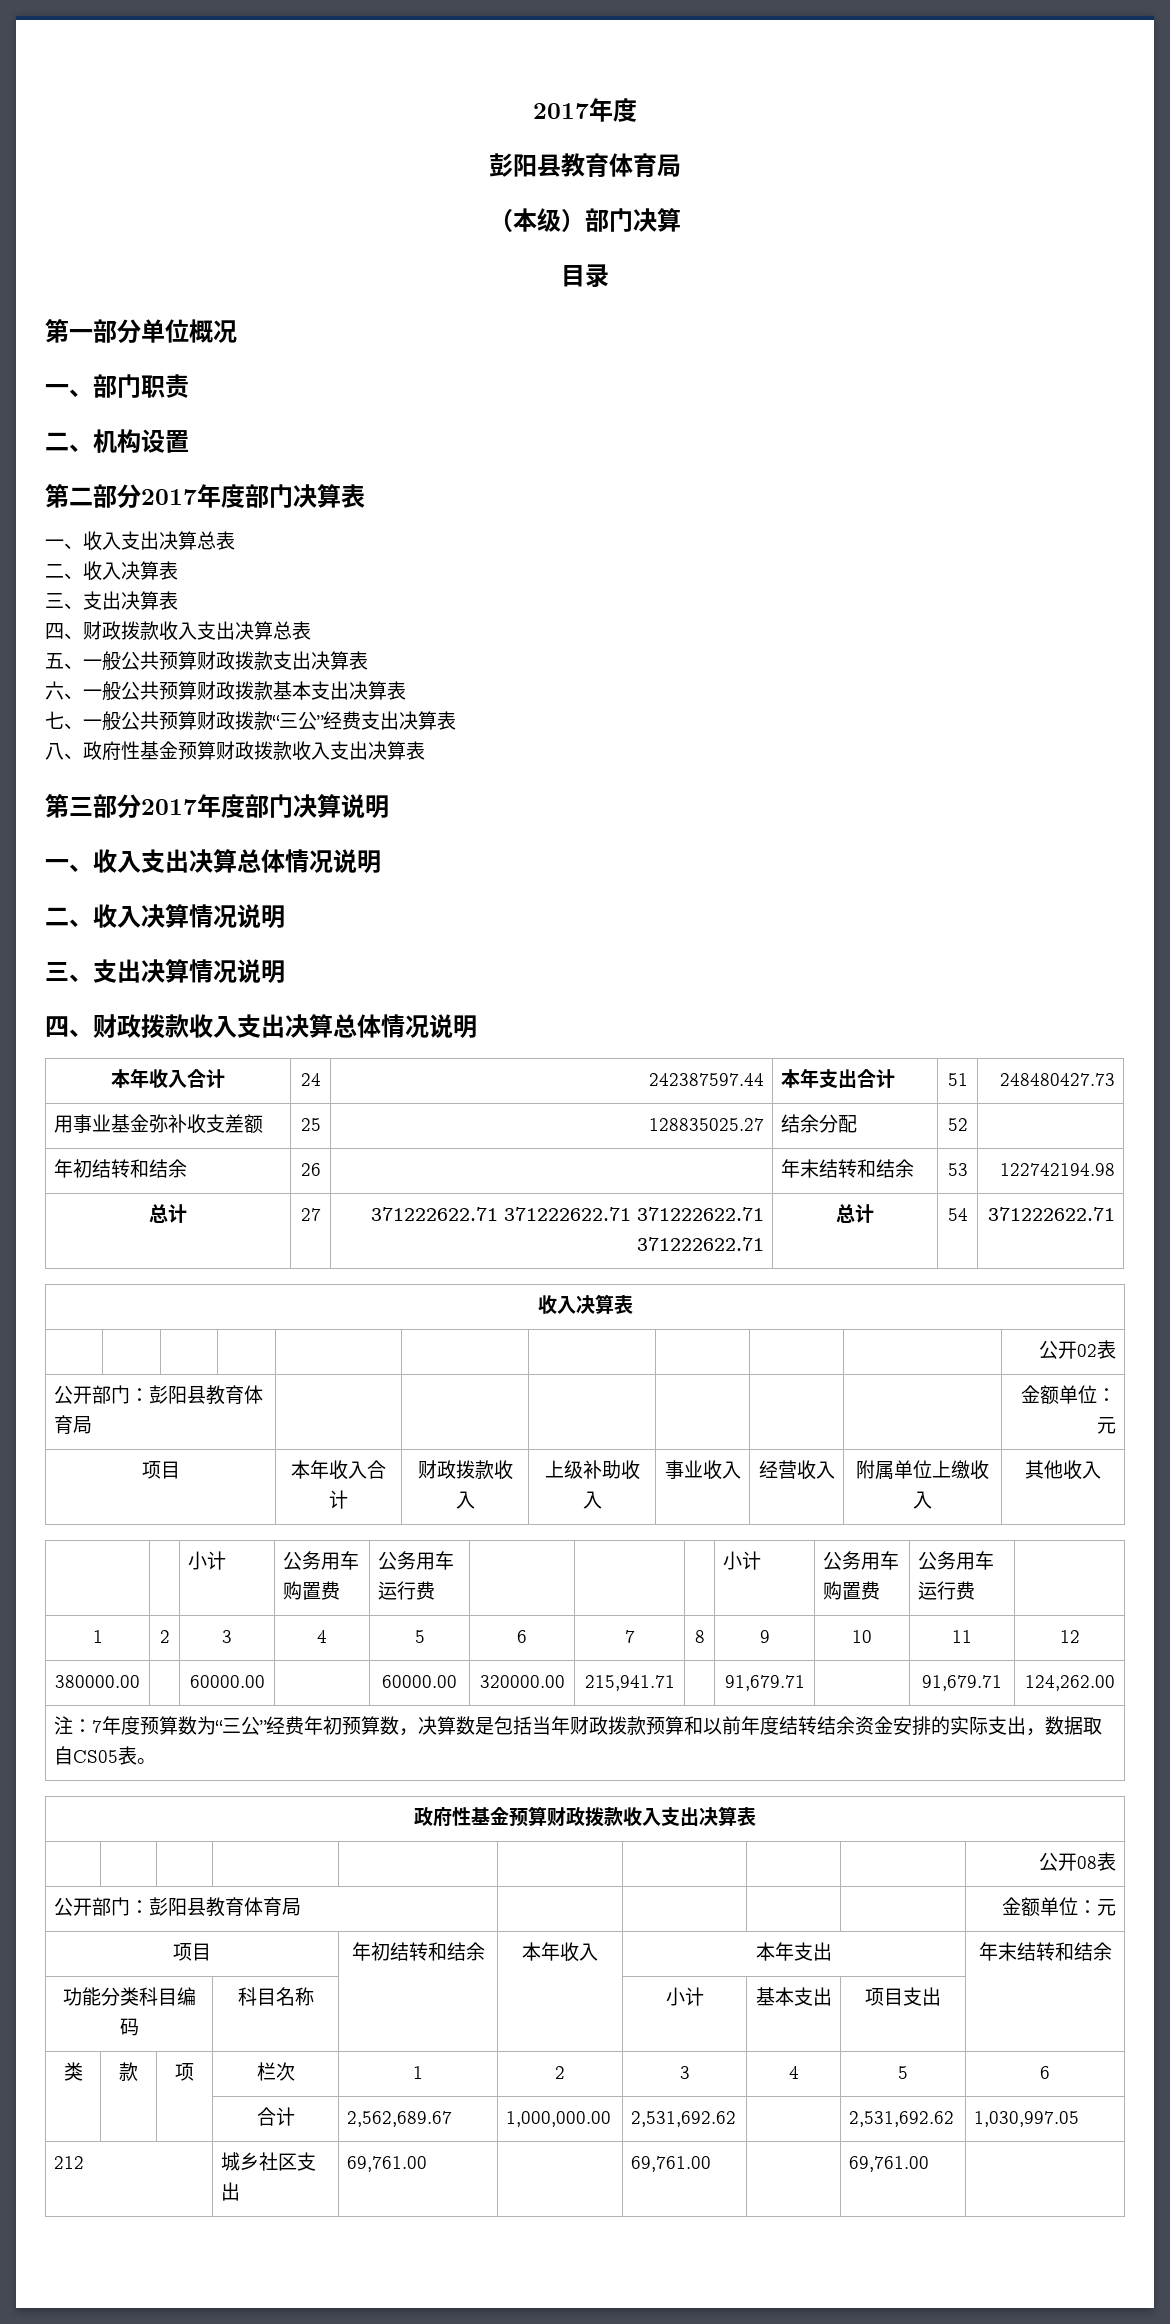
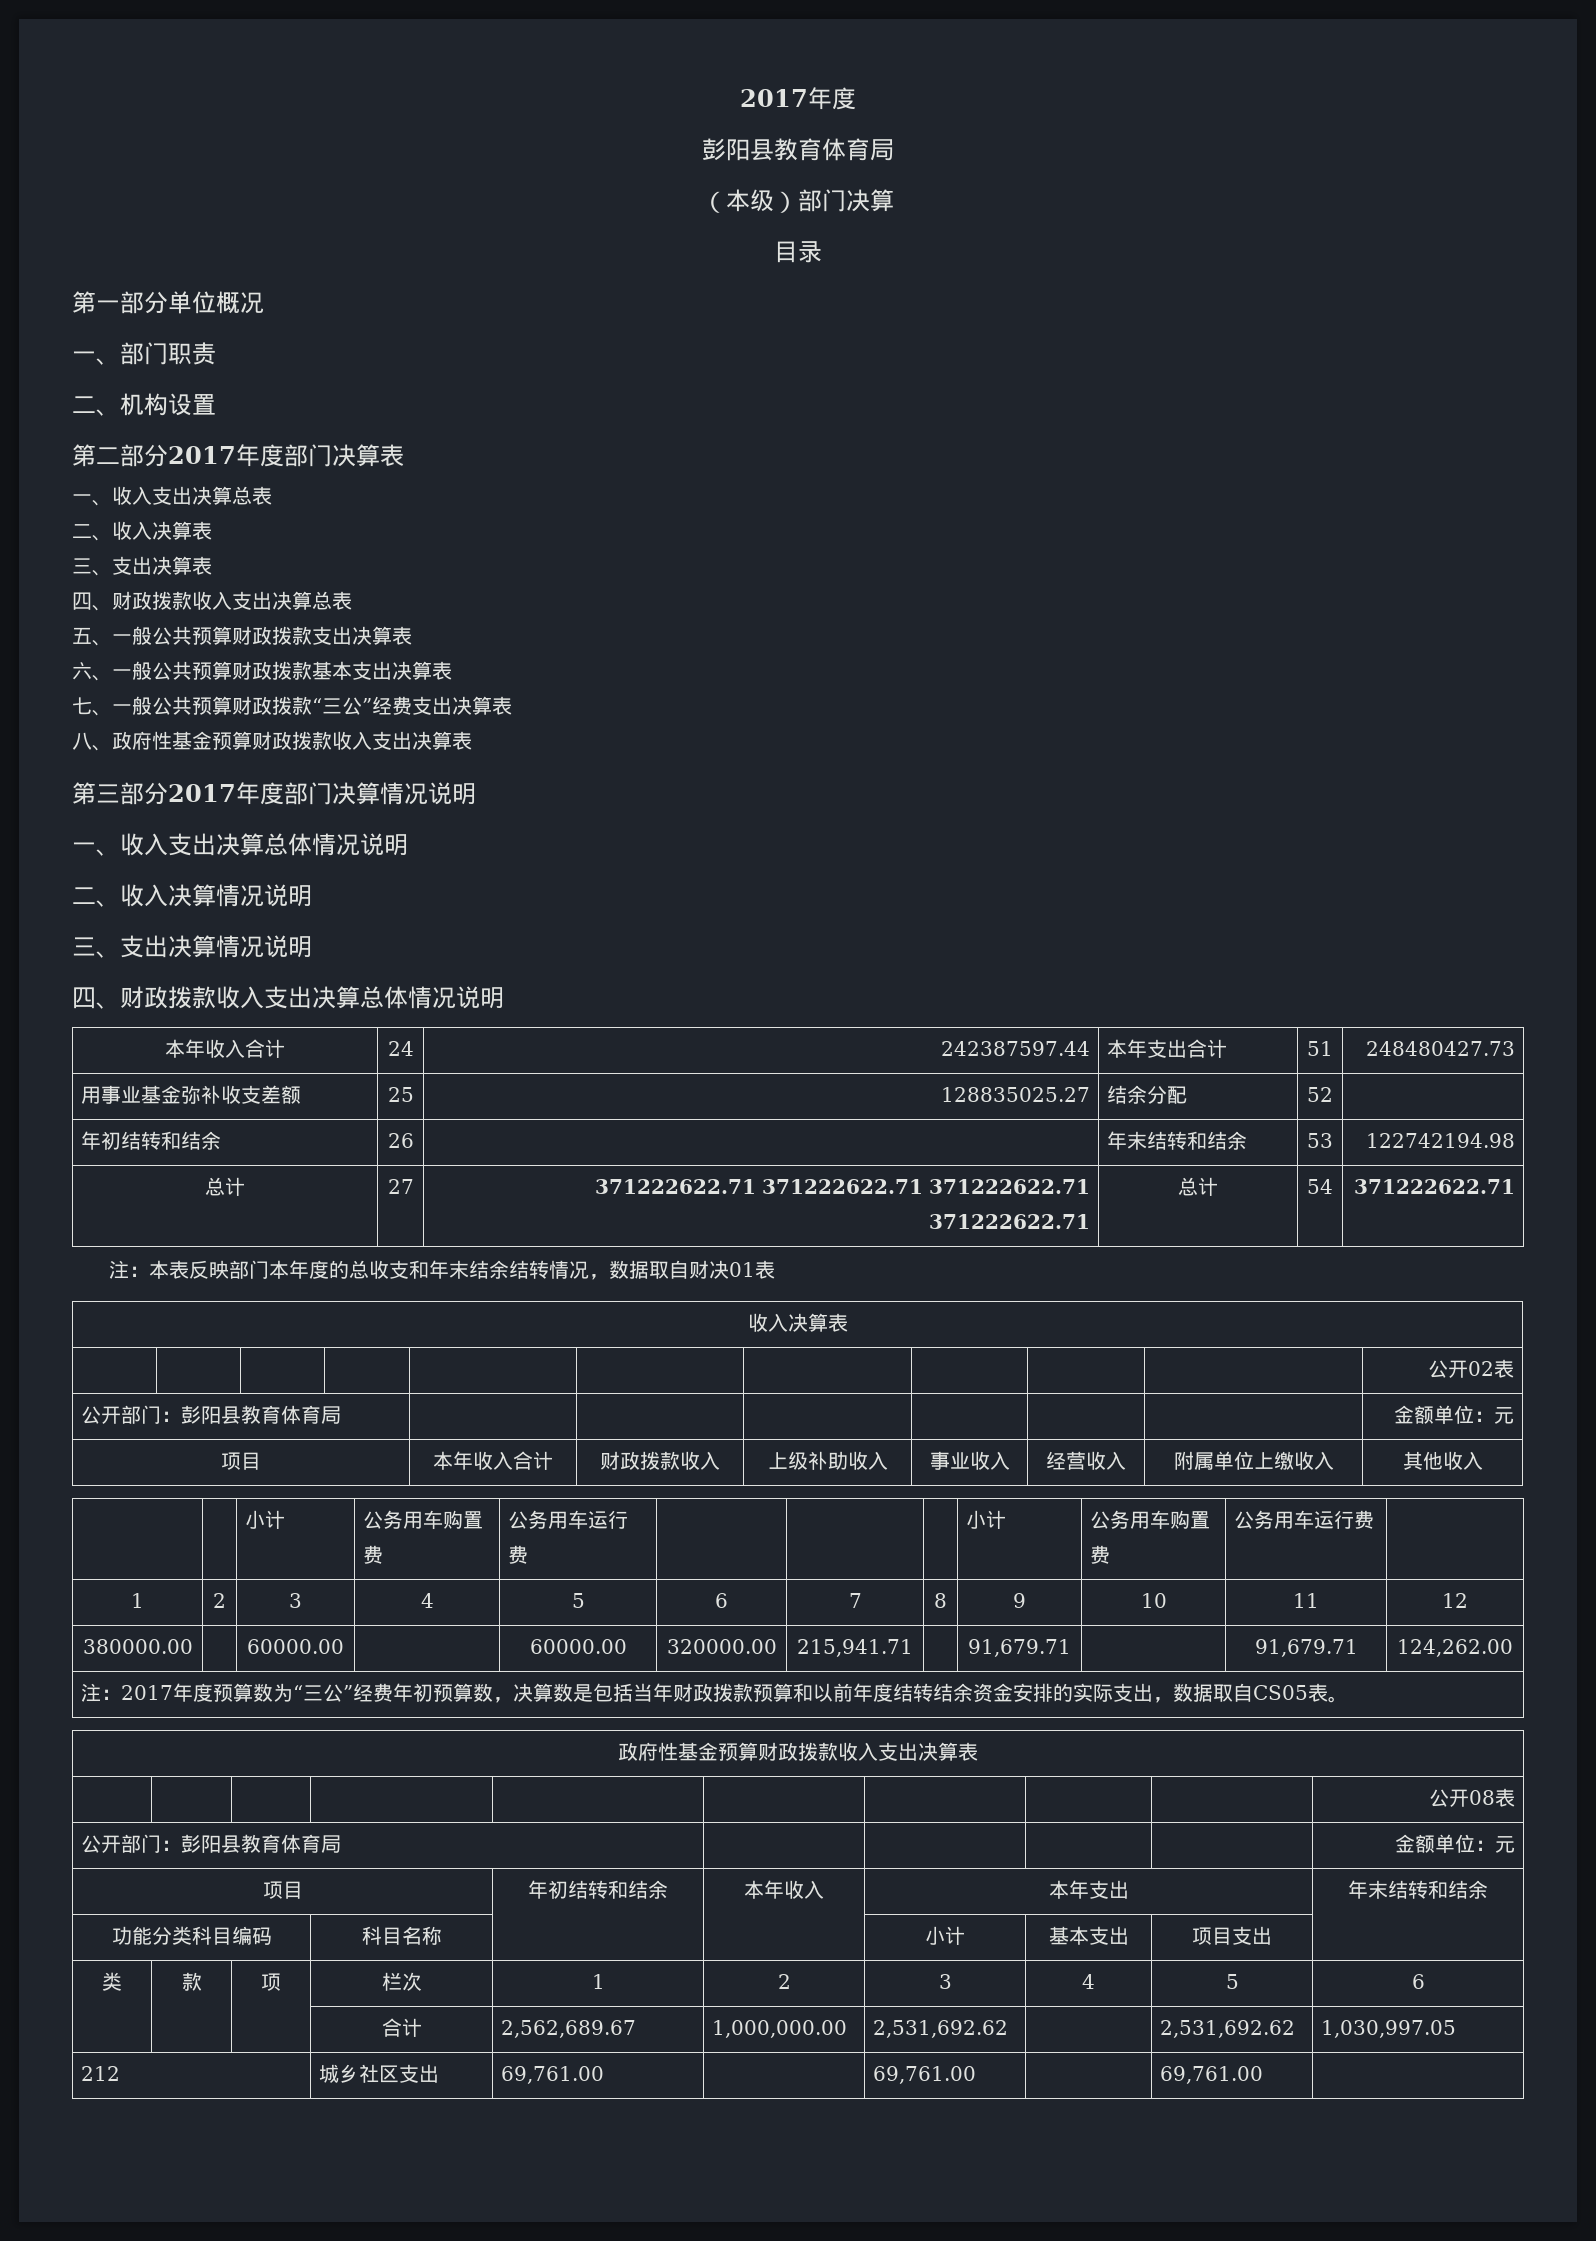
(341, 806) none -> [380,782,428,805] 情况
(1115, 1214) none -> [108,1260,775,1280] // 注：本表反映部门本年度的总收支和年末结余结转情况，数据取自财决01表
[92,1720,103,1733] 7 -> [121,1685,174,1700] 2017

